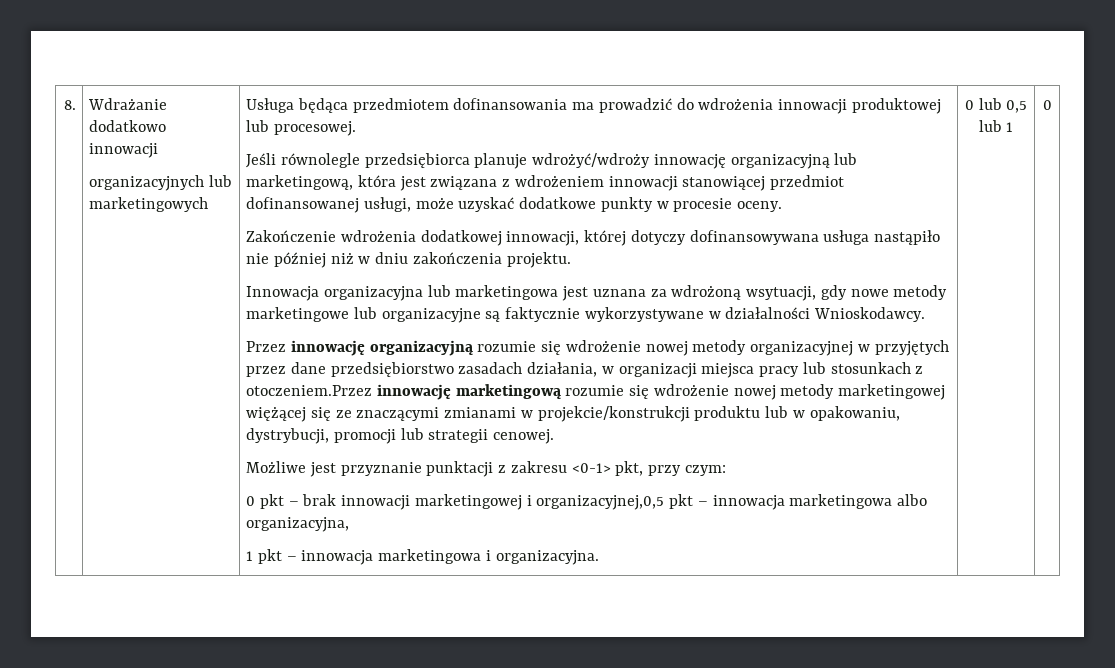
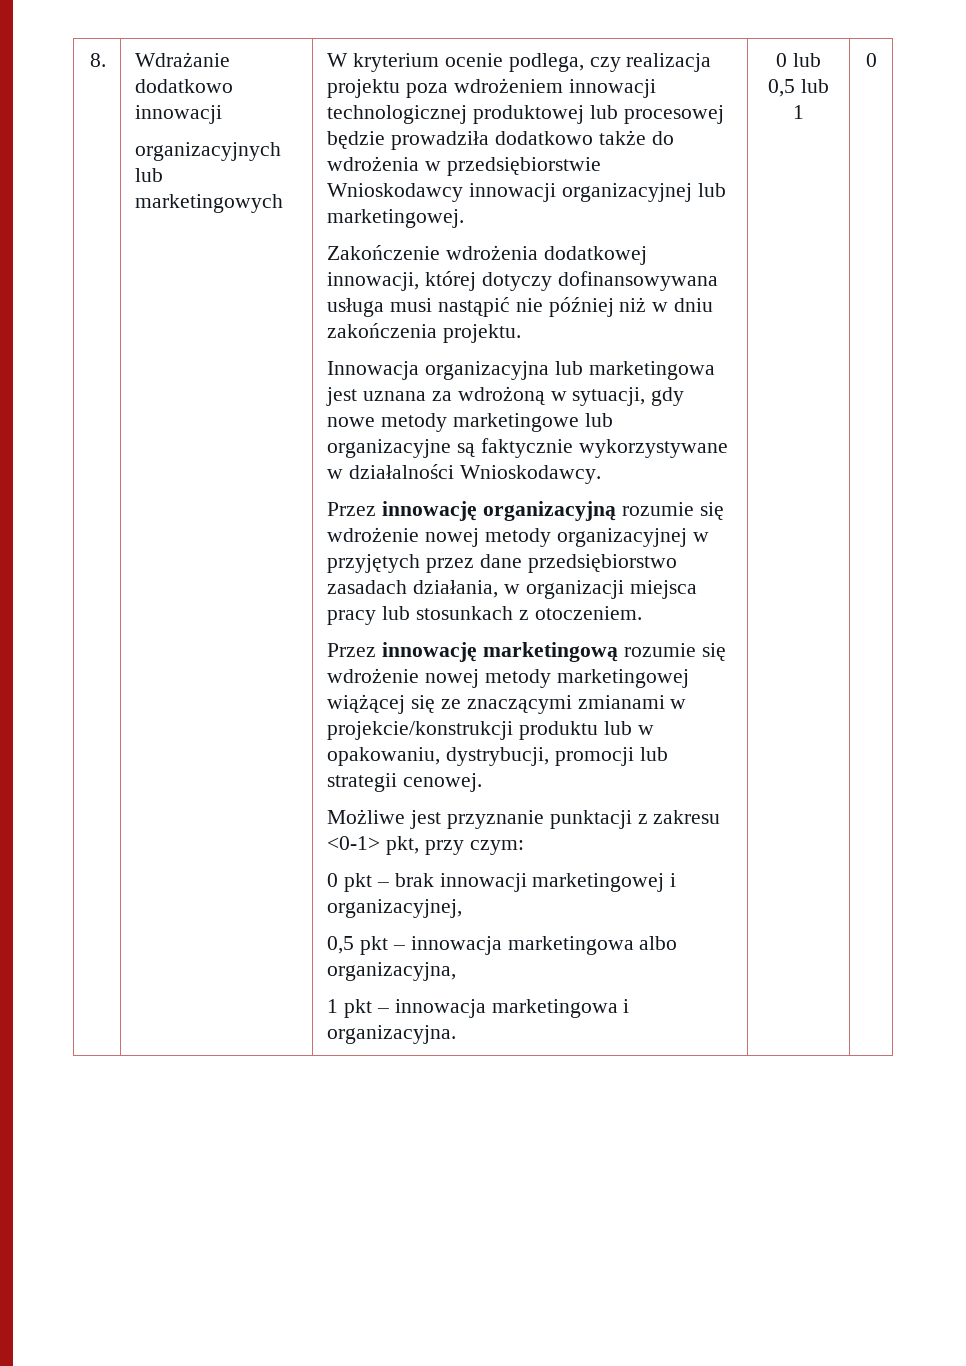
[246,98,941,114] [246,120,357,136] [246,153,858,169] [246,175,845,191] [246,197,783,213] Usługa będąca przedmiotem dofinansowania ma prowadzić do wdrożenia innowacji produktowej lub procesowej. // Jeśli równolegle przedsiębiorca planuje wdrożyć/wdroży innowację organizacyjną lub marketingową, która jest związana z wdrożeniem innowacji stanowiącej przedmiot dofinansowanej usługi, może uzyskać dodatkowe punkty w procesie oceny. -> [327,53,712,72] [327,78,656,98] [327,105,724,124] [327,130,674,150] [327,156,601,176] [327,183,726,202] [327,209,465,228] W kryterium ocenie podlega, czy realizacja projektu poza wdrożeniem innowacji technologicznej produktowej lub procesowej będzie prowadziła dodatkowo także do wdrożenia w przedsiębiorstwie Wnioskodawcy innowacji organizacyjnej lub marketingowej.
[874,230,941,245] nastąpiło -> [390,297,510,317] musi nastąpić
[746,286,817,301] wsytuacji, -> [550,387,646,406] w sytuacji,
[246,385,373,396] otoczeniem.Przez -> [534,606,642,620] [327,643,377,657] otoczeniem. // Przez
[246,407,307,422] więżącej -> [327,694,406,714] wiążącej
[536,495,665,510] organizacyjnej,0,5 -> [327,899,463,918] [327,936,355,954] organizacyjnej, // 0,5

